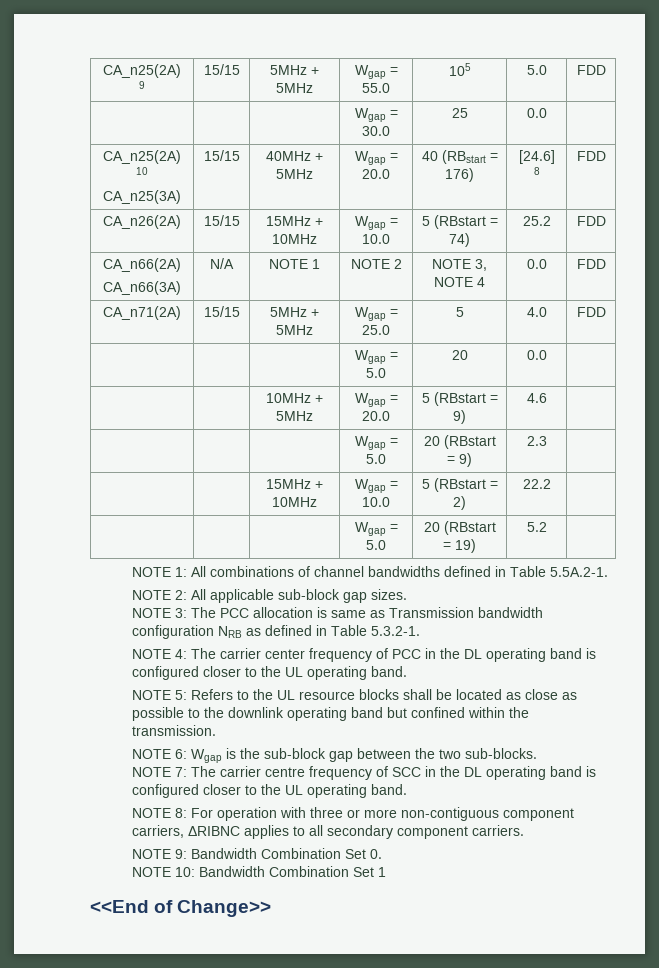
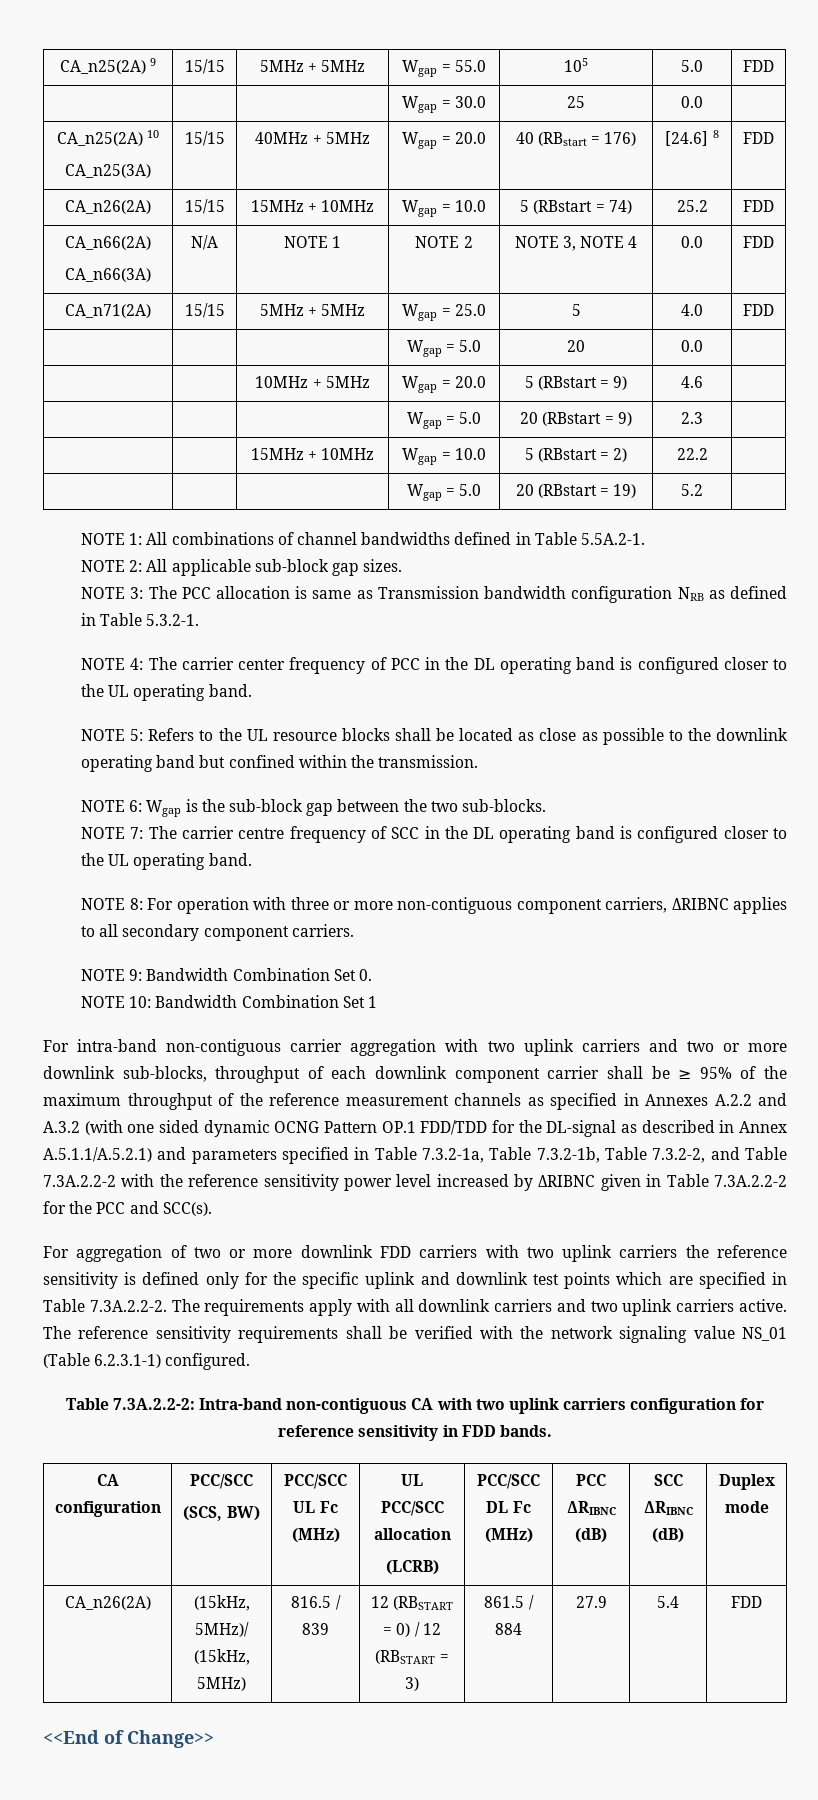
(386, 872) none -> [43,1039,788,1056] [43,1066,788,1083] [43,1093,787,1110] [43,1120,787,1137] [43,1147,787,1164] [43,1174,787,1191] [43,1201,212,1216] [43,1245,788,1262] [43,1272,788,1289] [43,1299,787,1316] [43,1326,787,1343] [43,1353,251,1370] [65,1398,765,1414] [278,1425,552,1441] [96,1474,119,1486] [54,1501,161,1517] [189,1474,253,1489] [183,1506,260,1521] [284,1474,347,1489] [293,1501,338,1513] [291,1528,340,1543] [401,1474,423,1486] [380,1501,444,1516] [373,1528,451,1540] [385,1560,439,1575] [477,1474,540,1489] [486,1501,531,1513] [484,1528,533,1543] [576,1474,606,1486] [566,1501,616,1515] [575,1528,607,1543] [653,1474,683,1486] [643,1501,693,1515] [652,1528,684,1543] [718,1474,775,1490] [724,1501,769,1513] [64,1596,151,1610] [193,1595,250,1611] [194,1622,249,1637] [193,1649,250,1665] [196,1677,246,1691] [291,1595,341,1610] [302,1623,329,1635] [370,1596,454,1610] [383,1622,441,1637] [375,1650,449,1664] [405,1677,419,1691] [484,1595,534,1610] [495,1623,522,1635] [575,1596,607,1608] [657,1596,679,1608] [731,1596,762,1608] // For intra-band non-contiguous carrier aggregation with two uplink carriers and two or more downlink sub-blocks, throughput of each downlink component carrier shall be ≥ 95% of the maximum throughput of the reference measurement channels as specified in Annexes A.2.2 and A.3.2 (with one sided dynamic OCNG Pattern OP.1 FDD/TDD for the DL-signal as described in Annex A.5.1.1/A.5.2.1) and parameters specified in Table 7.3.2-1a, Table 7.3.2-1b, Table 7.3.2-2, and Table 7.3A.2.2-2 with the reference sensitivity power level increased by ΔRIBNC given in Table 7.3A.2.2-2 for the PCC and SCC(s). // For aggregation of two or more downlink FDD carriers with two uplink carriers the reference sensitivity is defined only for the specific uplink and downlink test points which are specified in Table 7.3A.2.2-2. The requirements apply with all downlink carriers and two uplink carriers active. The reference sensitivity requirements shall be verified with the network signaling value NS_01 (Table 6.2.3.1-1) configured. // Table 7.3A.2.2-2: Intra-band non-contiguous CA with two uplink carriers configuration for reference sensitivity in FDD bands. // CA configuration | PCC/SCC // (SCS, BW) | PCC/SCC UL Fc (MHz) | UL PCC/SCC allocation // (LCRB) | PCC/SCC DL Fc (MHz) | PCC ΔRIBNC (dB) | SCC ΔRIBNC (dB) | Duplex mode // CA_n26(2A) | (15kHz, 5MHz)/ (15kHz, 5MHz) | 816.5 / 839 | 12 (RBSTART = 0) / 12 (RBSTART = 3) | 861.5 / 884 | 27.9 | 5.4 | FDD

